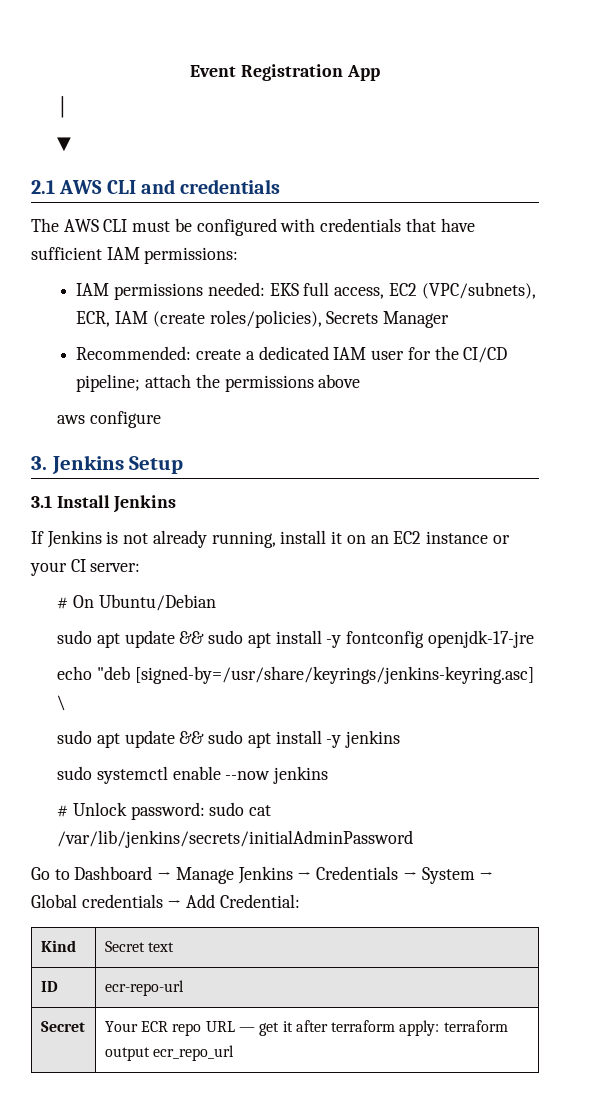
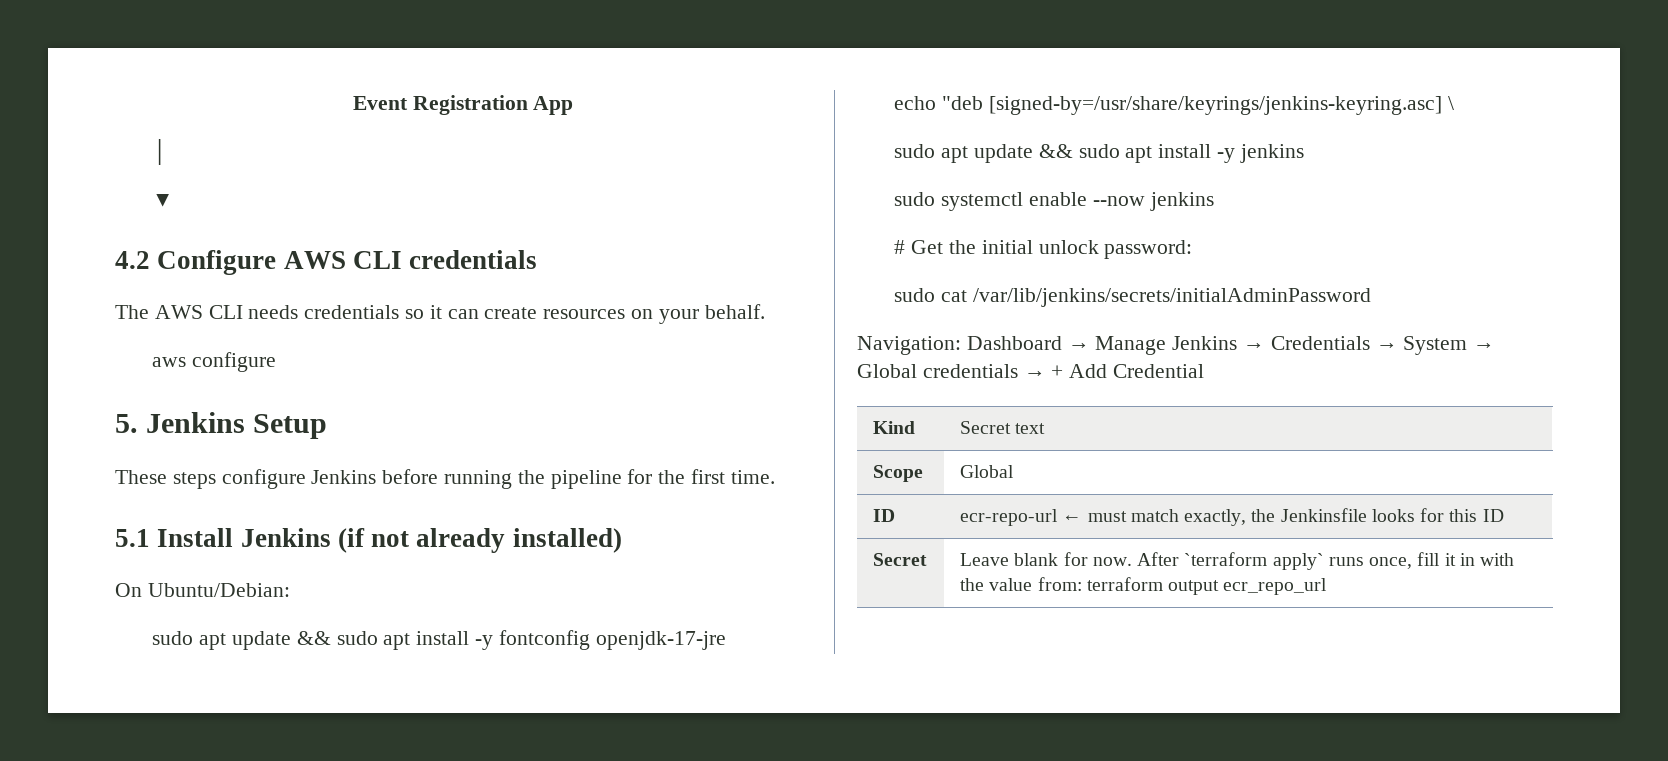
[31,179,175,194] 2.1 AWS CLI and -> [115,250,402,275] 4.2 Configure AWS CLI
[132,218,475,236] [31,247,239,264] [76,282,536,300] [76,310,450,328] [76,346,508,363] [76,374,361,392] must be configured with credentials that have sufficient IAM permissions: // IAM permissions needed: EKS full access, EC2 (VPC/subnets), ECR, IAM (create roles/policies), Secrets Manager // Recommended: create a dedicated IAM user for the CI/CD pipeline; attach the permissions above -> [248,304,765,324] needs credentials so it can create resources on your behalf.
[31,456,47,470] 3. -> [115,414,138,433] 5.
[31,495,177,513] [31,530,510,548] [30,559,141,576] [57,594,216,611] 3.1 Install Jenkins // If Jenkins is not already running, install it on an EC2 instance or your CI server: // # On Ubuntu/Debian -> [115,469,775,489] [115,528,622,553] [115,583,290,597] These steps configure Jenkins before running the pipeline for the first time. // 5.1 Install Jenkins (if not already installed) // On Ubuntu/Debian:
[72,802,127,816] Unlock -> [911,240,1099,254] Get the initial unlock
(205, 811) none -> (1193, 249) //
[31,867,70,880] Go to -> [857,336,961,355] Navigation:
[186,894,300,908] Add Credential: -> [1051,364,1205,378] + Add Credential
(174, 947) none -> [873,465,924,482] [960,465,1015,478] // Scope | Global
[40,1021,85,1032] [104,1020,440,1036] // Secret | Your ECR repo URL — get it after terraform apply: -> [1062,508,1504,526] [873,553,928,566] [960,552,1515,570] [960,577,1082,591] ← must match exactly, the Jenkinsfile looks for this ID // Secret | Leave blank for now. After `terraform apply` runs once, fill it in with the value from:

